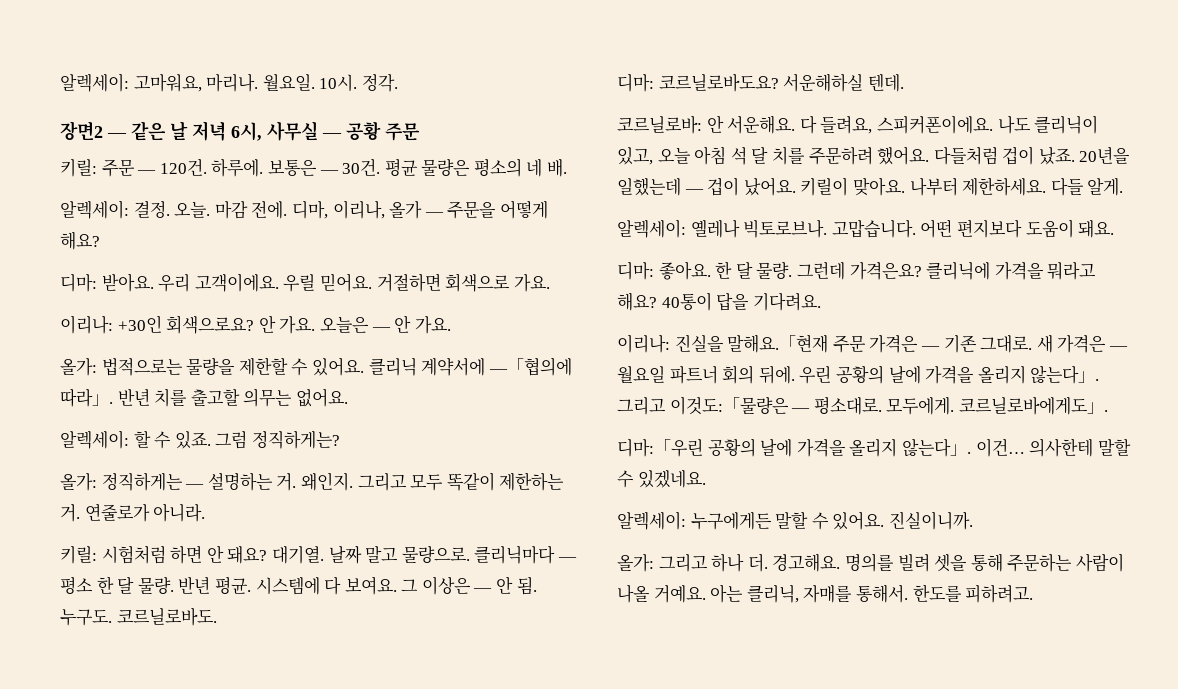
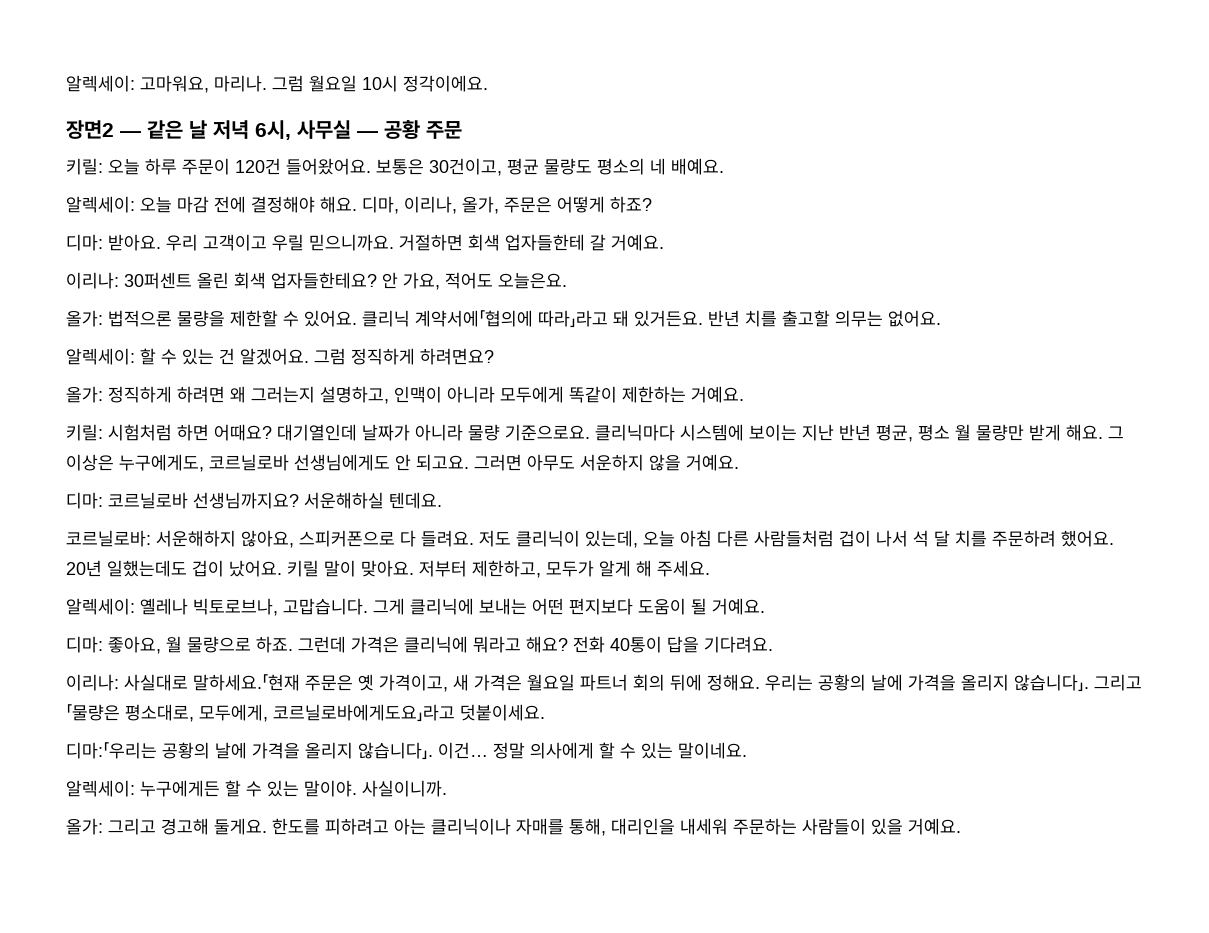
[262,74,398,92] 월요일. 10시. 정각. -> [272,75,488,92] 그럼 월요일 10시 정각이에요.
[101,158,471,177] 주문 — 120건. 하루에. 보통은 — 30건. 평균 물량은 -> [108,158,592,176] 오늘 하루 주문이 120건 들어왔어요. 보통은 30건이고, 평균 물량도
[547,159,568,177] [60,200,548,219] [60,231,100,250] [60,273,550,292] [60,315,451,334] [60,358,183,376] 배. // 알렉세이: 결정. 오늘. 마감 전에. 디마, 이리나, 올가 — 주문을 어떻게 해요? // 디마: 받아요. 우리 고객이에요. 우릴 믿어요. 거절하면 회색으로 가요. // 이리나: +30인 회색으로요? 안 가요. 오늘은 — 안 가요. // 올가: 법적으로는 -> [671,158,724,175] [66,196,652,214] [66,234,664,251] [66,272,567,290] [66,310,172,327] 배예요. // 알렉세이: 오늘 마감 전에 결정해야 해요. 디마, 이리나, 올가, 주문은 어떻게 하죠? // 디마: 받아요. 우리 고객이고 우릴 믿으니까요. 거절하면 회색 업자들한테 갈 거예요. // 이리나: 30퍼센트 올린 회색 업자들한테요? 안 가요, 적어도 오늘은요. // 올가: 법적으론
[488,369,508,373] — -> (479, 318) none
[109,402,113,404] . -> [576,310,703,327] 라고 돼 있거든요.
[174,430,340,449] [60,472,565,491] [60,503,206,522] [60,545,577,564] [60,576,537,595] [60,607,217,626] [617,73,904,92] [617,115,1099,134] [617,146,727,165] 있죠. 그럼 정직하게는? // 올가: 정직하게는 — 설명하는 거. 왜인지. 그리고 모두 똑같이 제한하는 거. 연줄로가 아니라. // 키릴: 시험처럼 하면 안 돼요? 대기열. 날짜 말고 물량으로. 클리닉마다 — 평소 한 달 물량. 반년 평균. 시스템에 다 보여요. 그 이상은 — 안 됨. 누구도. 코르닐로바도. // 디마: 코르닐로바도요? 서운해하실 텐데. // 코르닐로바: 안 서운해요. 다 들려요, 스피커폰이에요. 나도 클리닉이 있고, 오늘 아침 -> [182,348,494,365] [66,386,744,404] [66,424,1124,442] [66,454,739,472] [66,492,442,509] [66,530,908,548] 있는 건 알겠어요. 그럼 정직하게 하려면요? // 올가: 정직하게 하려면 왜 그러는지 설명하고, 인맥이 아니라 모두에게 똑같이 제한하는 거예요. // 키릴: 시험처럼 하면 어때요? 대기열인데 날짜가 아니라 물량 기준으로요. 클리닉마다 시스템에 보이는 지난 반년 평균, 평소 월 물량만 받게 해요. 그 이상은 누구에게도, 코르닐로바 선생님에게도 안 되고요. 그러면 아무도 서운하지 않을 거예요. // 디마: 코르닐로바 선생님까지요? 서운해하실 텐데요. // 코르닐로바: 서운해하지 않아요, 스피커폰으로 다 들려요. 저도 클리닉이 있는데, 오늘 아침 다른 사람들처럼 겁이 나서
[933,146,1131,165] [617,177,1124,196] [617,219,916,238] 다들처럼 겁이 났죠. 20년을 일했는데 — 겁이 났어요. 키릴이 맞아요. 나부터 제한하세요. 다들 알게. // 알렉세이: 옐레나 빅토로브나. 고맙습니다. -> [66,560,710,578] [66,598,527,616] 20년 일했는데도 겁이 났어요. 키릴 말이 맞아요. 저부터 제한하고, 모두가 알게 해 주세요. // 알렉세이: 옐레나 빅토로브나, 고맙습니다. 그게 클리닉에 보내는
[1078,220,1115,238] [617,261,1044,280] 돼요. // 디마: 좋아요. 한 달 물량. 그런데 가격은요? 클리닉에 가격을 -> [691,598,765,615] [66,636,468,654] 될 거예요. // 디마: 좋아요, 월 물량으로 하죠. 그런데 가격은 클리닉에
(657, 301) none -> [573,636,605,653] 전화
[674,334,1033,353] 진실을 말해요.「현재 주문 가격은 — 기존 그대로. -> [124,674,448,692] 사실대로 말하세요.「현재 주문은 옛 가격이고,
[1108,346,1128,350] — -> (522, 682) none
[758,365,1080,384] 뒤에. 우린 공황의 날에 가격을 올리지 않는다 -> [670,674,1078,691] 뒤에 정해요. 우리는 공황의 날에 가격을 올리지 않습니다
[669,396,1108,415] 이것도:「물량은 — 평소대로. 모두에게. 코르닐로바에게도」. -> [66,704,545,722] 「물량은 평소대로, 모두에게, 코르닐로바에게도요」라고 덧붙이세요.
[671,438,951,457] 우린 공황의 날에 가격을 올리지 않는다 -> [109,742,422,759] 우리는 공황의 날에 가격을 올리지 않습니다
[1029,438,1131,457] [617,470,706,488] [617,511,973,530] [617,553,1124,572] [617,584,1034,603] 의사한테 말할 수 있겠네요. // 알렉세이: 누구에게든 말할 수 있어요. 진실이니까. // 올가: 그리고 하나 더. 경고해요. 명의를 빌려 셋을 통해 주문하는 사람이 나올 거예요. 아는 클리닉, 자매를 통해서. 한도를 피하려고. -> [493,742,747,759] [66,780,447,797] [66,818,961,836] 정말 의사에게 할 수 있는 말이네요. // 알렉세이: 누구에게든 할 수 있는 말이야. 사실이니까. // 올가: 그리고 경고해 둘게요. 한도를 피하려고 아는 클리닉이나 자매를 통해, 대리인을 내세워 주문하는 사람들이 있을 거예요.

